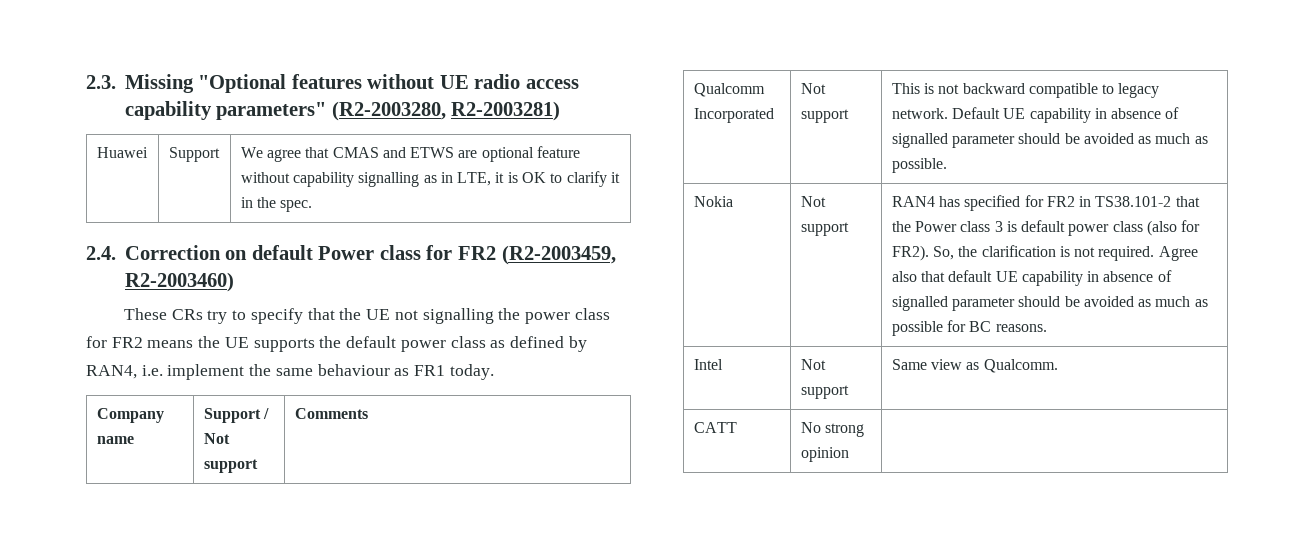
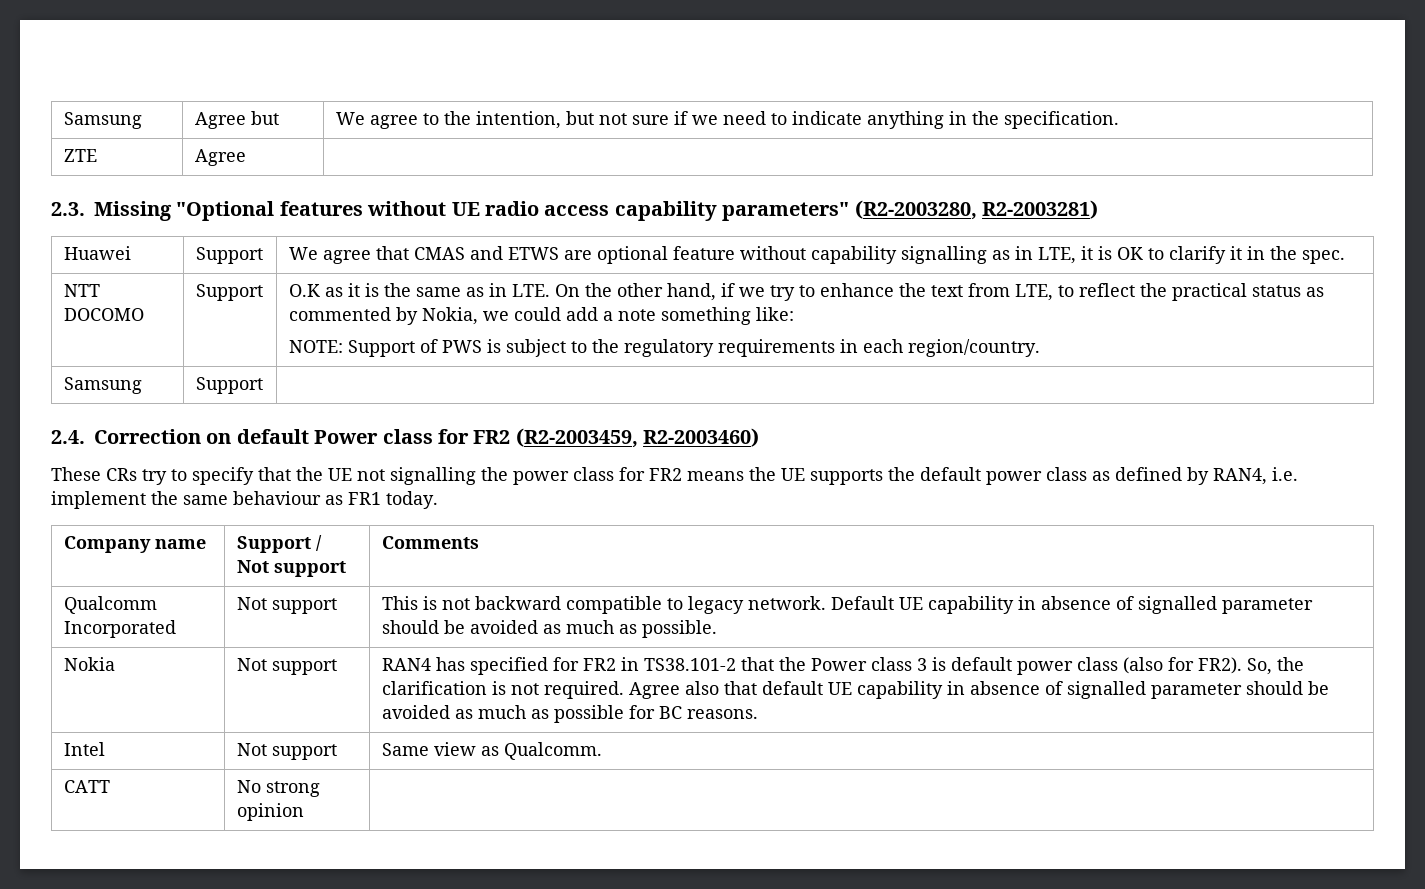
(86, 82) none -> [63,112,142,129] [194,111,279,129] [335,111,1119,129] [63,149,97,162] [194,149,246,166] Samsung | Agree but | We agree to the intention, but not sure if we need to indicate anything in the specification. // ZTE | Agree | //
(313, 206) none -> [63,284,100,297] [63,308,144,321] [195,284,263,301] [288,283,1324,301] [288,307,794,325] [288,339,1040,357] [63,377,142,394] [195,377,263,394] // NTT DOCOMO | Support | O.K as it is the same as in LTE. On the other hand, if we try to enhance the text from LTE, to reflect the practical status as commented by Nokia, we could add a note something like: // NOTE: Support of PWS is subject to the regulatory requirements in each region/country. // Samsung | Support |

